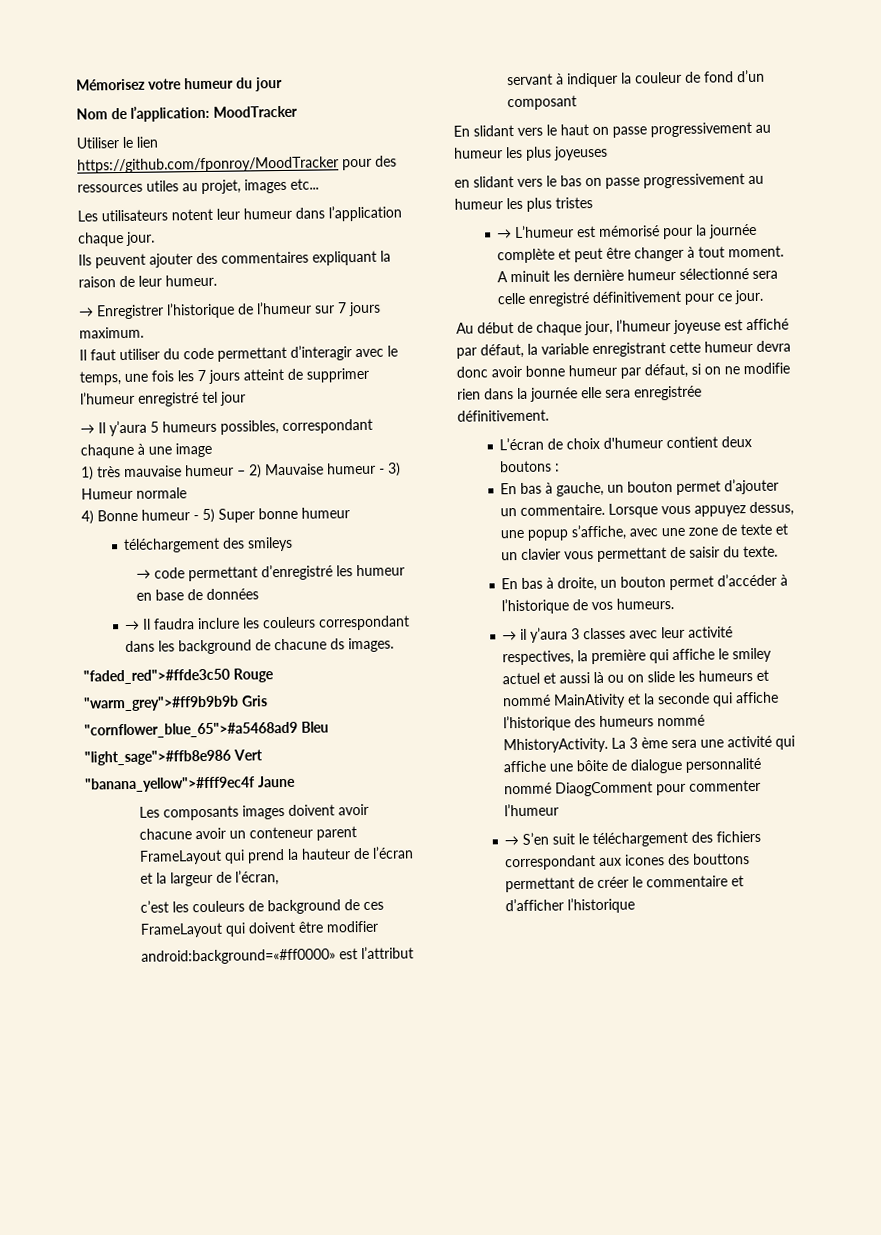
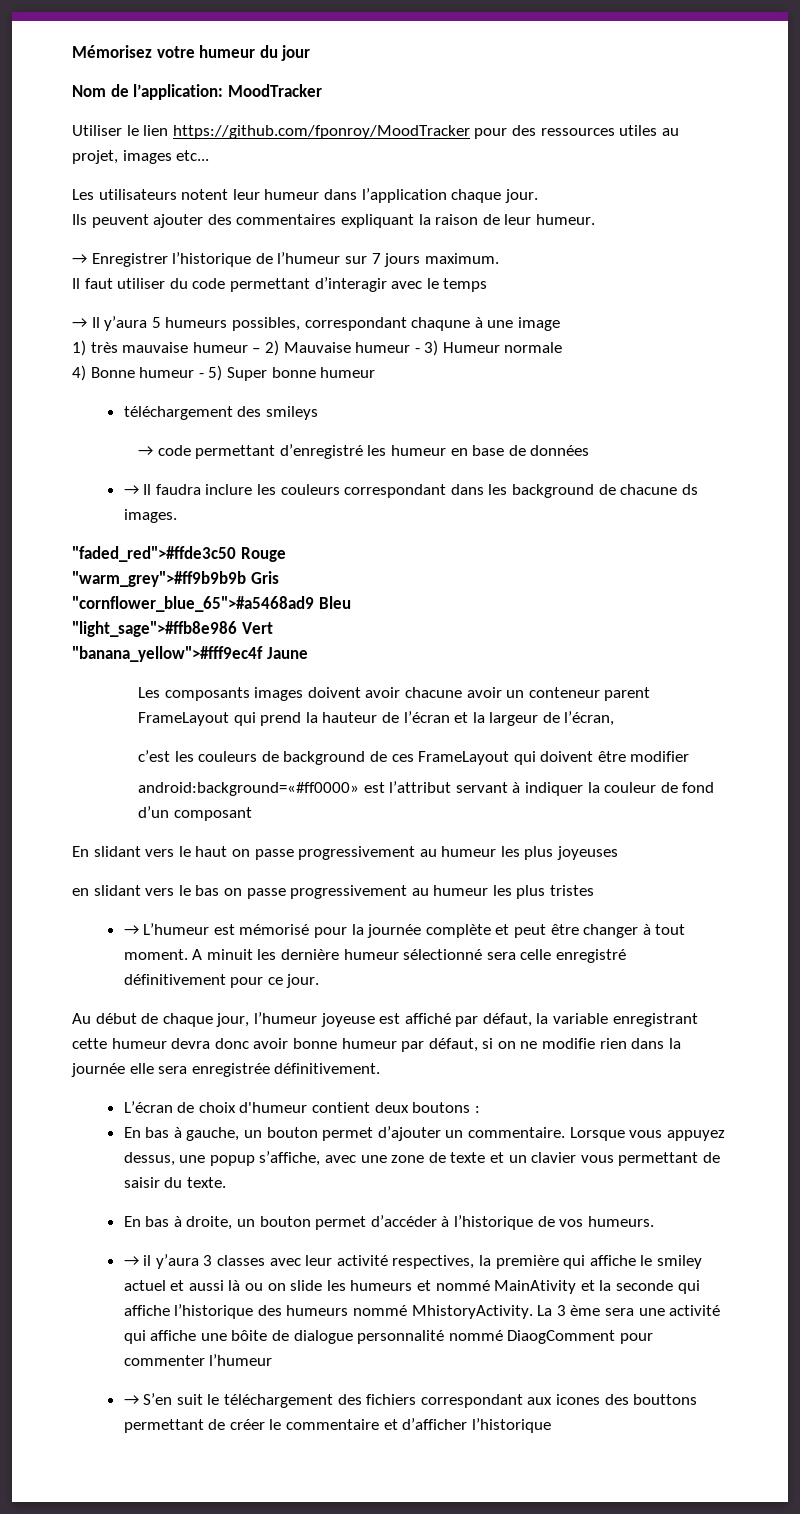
[79,367,369,386] [80,391,246,407] temps, une fois les 7 jours atteint de supprimer l’humeur enregistré tel jour -> [443,278,488,292] temps

